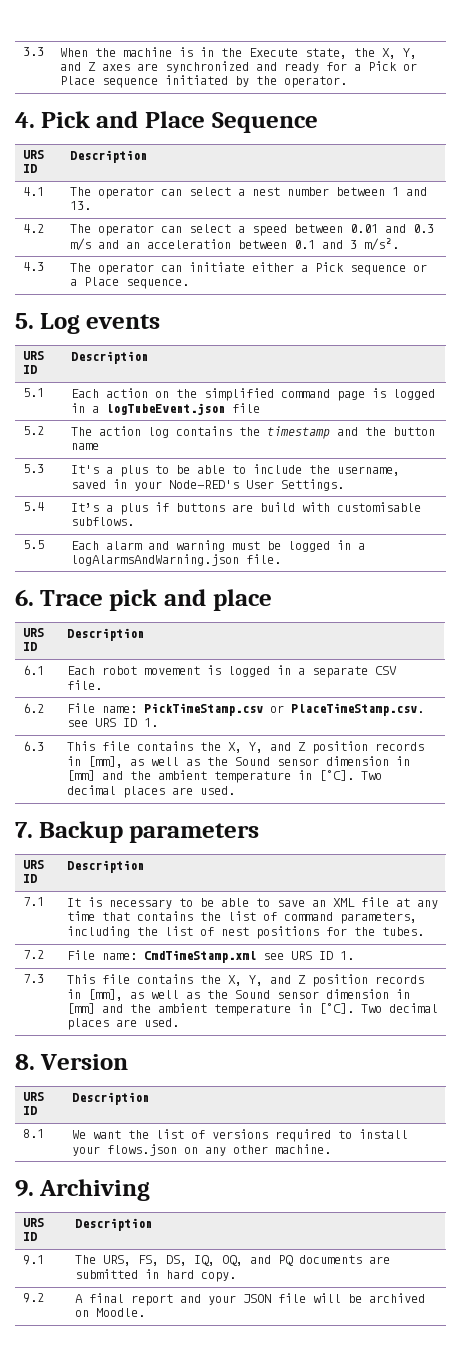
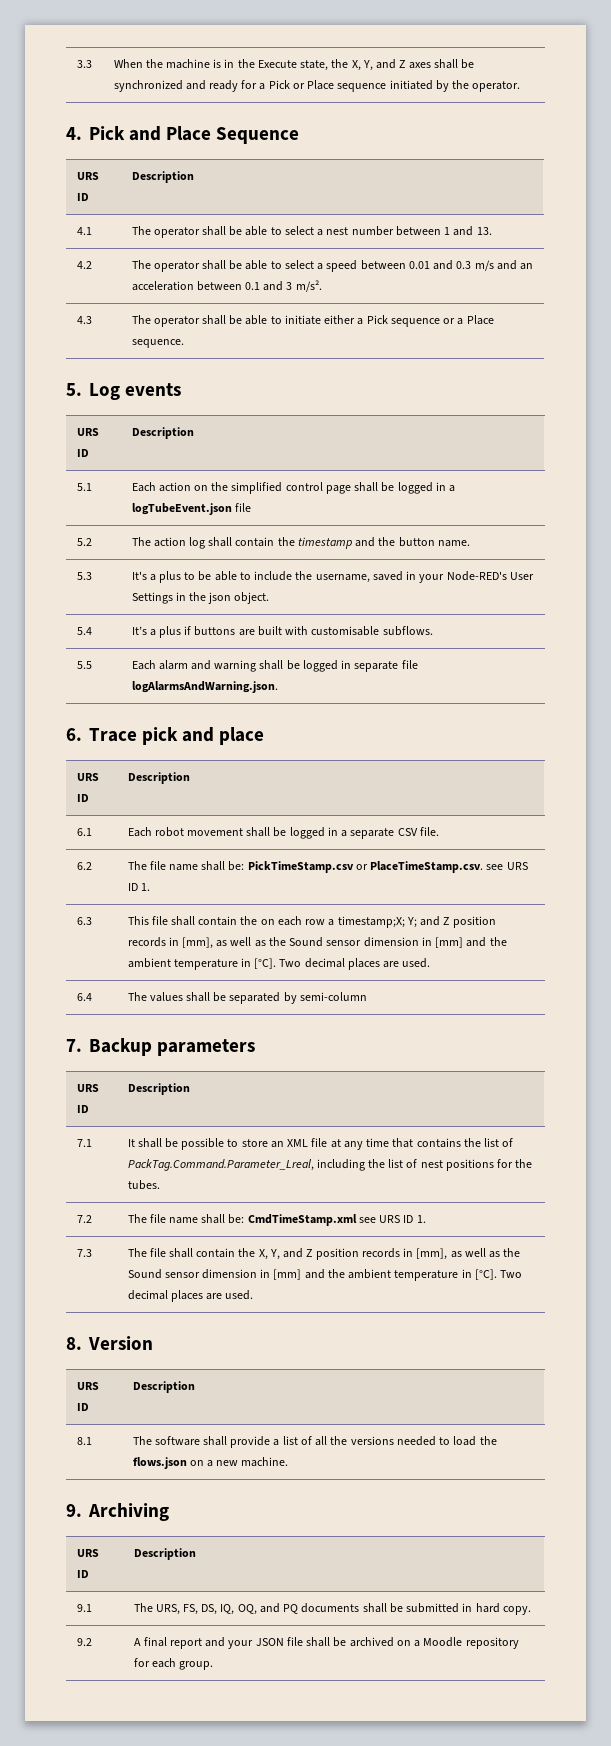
[136,63,158,71] are -> [433,59,475,69] shall be
[160,189,182,196] can -> [201,226,282,236] shall be able to
[160,226,182,233] can -> [201,260,282,270] shall be able to
[160,265,182,272] can -> [201,315,282,325] shall be able to
[280,388,386,401] command page is -> [285,482,395,494] control page shall be
[175,426,232,436] contains -> [208,537,275,547] shall contain
[70,443,99,450] name -> [437,540,470,547] name.
[280,479,344,491] Settings. -> [131,592,270,604] Settings in the json object.
[259,502,295,512] build -> [257,626,282,636] built
[231,540,365,552] [70,554,281,566] must be logged in a logAlarmsAndWarning.json file. -> [259,660,418,672] [131,681,278,693] shall be logged in separate file logAlarmsAndWarning.json.
[206,665,221,675] is -> [246,827,287,837] shall be
[66,703,137,713] File name: -> [127,861,245,871] The file name shall be:
[136,741,263,753] contains the X, Y, -> [170,916,417,928] shall contain the on each row a timestamp;X; Y;
(235, 790) none -> [76,993,92,1001] [127,992,367,1004] // 6.4 | The values shall be separated by semi-column
[87,897,305,909] is necessary to be able to save -> [137,1138,268,1150] shall be possible to store
[283,912,417,924] command parameters, -> [127,1159,314,1171] PackTag.Command.Parameter_Lreal,
[66,950,137,960] File name: -> [127,1214,245,1224] The file name shall be:
[66,974,193,984] This file contains -> [127,1248,236,1258] The file shall contain
[71,1129,408,1142] [71,1144,268,1156] We want the list of versions required to install your flows.json on any other -> [132,1436,497,1448] [132,1457,239,1469] The software shall provide a list of all the versions needed to load the flows.json on a new
[368,1256,390,1264] are -> [362,1603,403,1613] shall be
[312,1293,341,1303] will -> [306,1637,331,1647] shall
[95,1308,145,1317] Moodle. -> [414,1637,519,1649] [133,1658,213,1670] a Moodle repository for each group.

